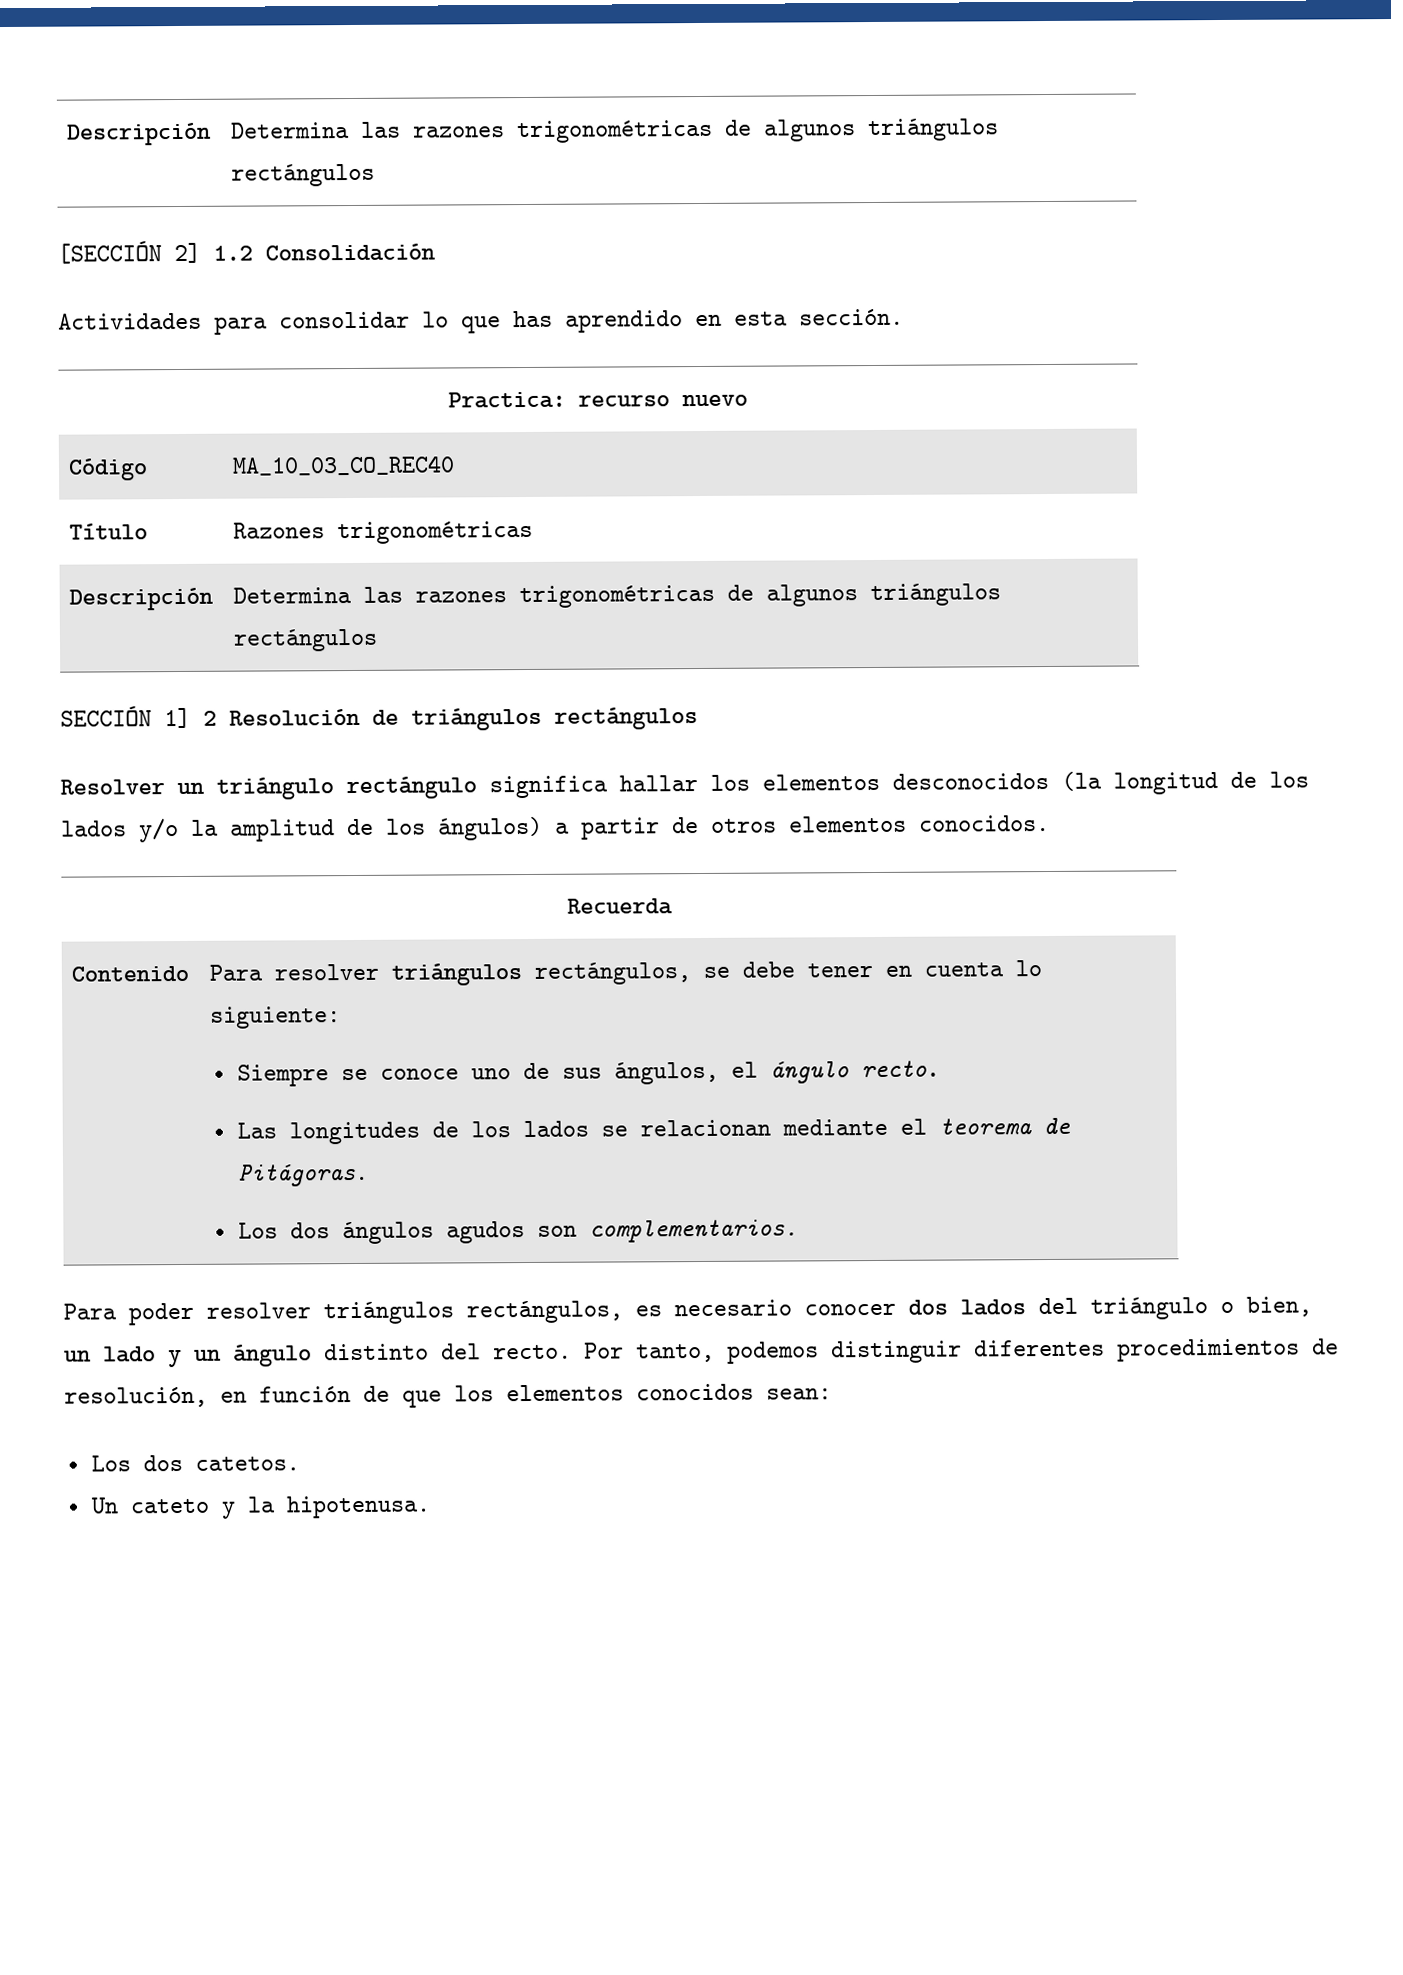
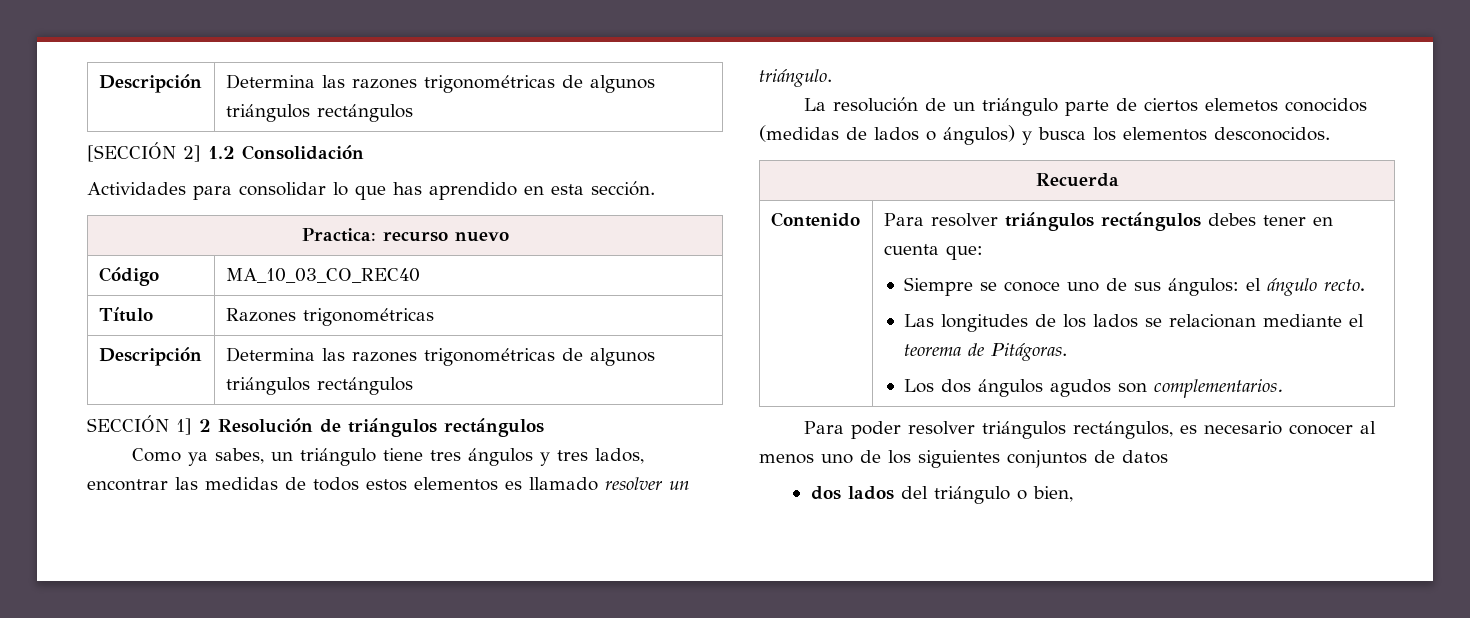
[60,771,1309,800] [61,814,1050,843] Resolver un triángulo rectángulo significa hallar los elementos desconocidos (la longitud de los lados y/o la amplitud de los ángulos) a partir de otros elementos conocidos. -> [131,448,644,466] [87,477,689,491] [759,69,832,87] [803,97,1367,116] [759,125,1330,145] Como ya sabes, un triángulo tiene tres ángulos y tres lados, encontrar las medidas de todos estos elementos es llamado resolver un triángulo. // La resolución de un triángulo parte de ciertos elemetos conocidos (medidas de lados o ángulos) y busca los elementos desconocidos.
[534,961,796,985] rectángulos, se debe -> [1100,212,1256,231] rectángulos debes
[1015,960,1043,977] [210,1006,342,1029] lo siguiente: -> [945,245,983,260] que:
[614,1061,720,1085] ángulos, -> [1168,278,1240,296] ángulos:
(896, 1309) none -> [1359,421,1376,434] [759,450,1168,468] al menos uno de los siguientes conjuntos de datos //
[64,1338,1339,1368] [64,1383,832,1408] [90,1454,300,1472] [90,1495,431,1519] un lado y un ángulo distinto del recto. Por tanto, podemos distinguir diferentes procedimientos de resolución, en función de que los elementos conocidos sean: // Los dos catetos. // Un cateto y la hipotenusa. -> (1073, 494) none

